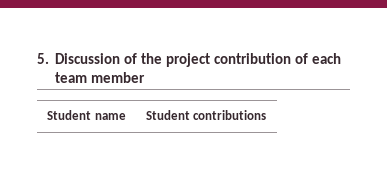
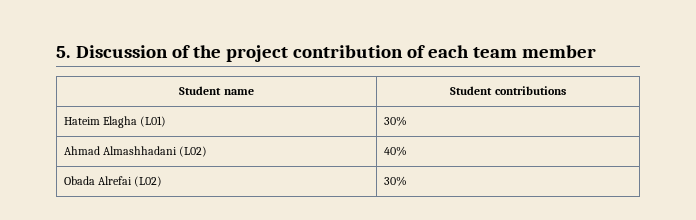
(267, 115) none -> [64,116,167,128] [384,116,408,126] [64,146,208,157] [384,146,408,156] [64,176,163,187] [384,176,408,186] // Hateim Elagha (L01) | 30% // Ahmad Almashhadani (L02) | 40% // Obada Alrefai (L02) | 30%

